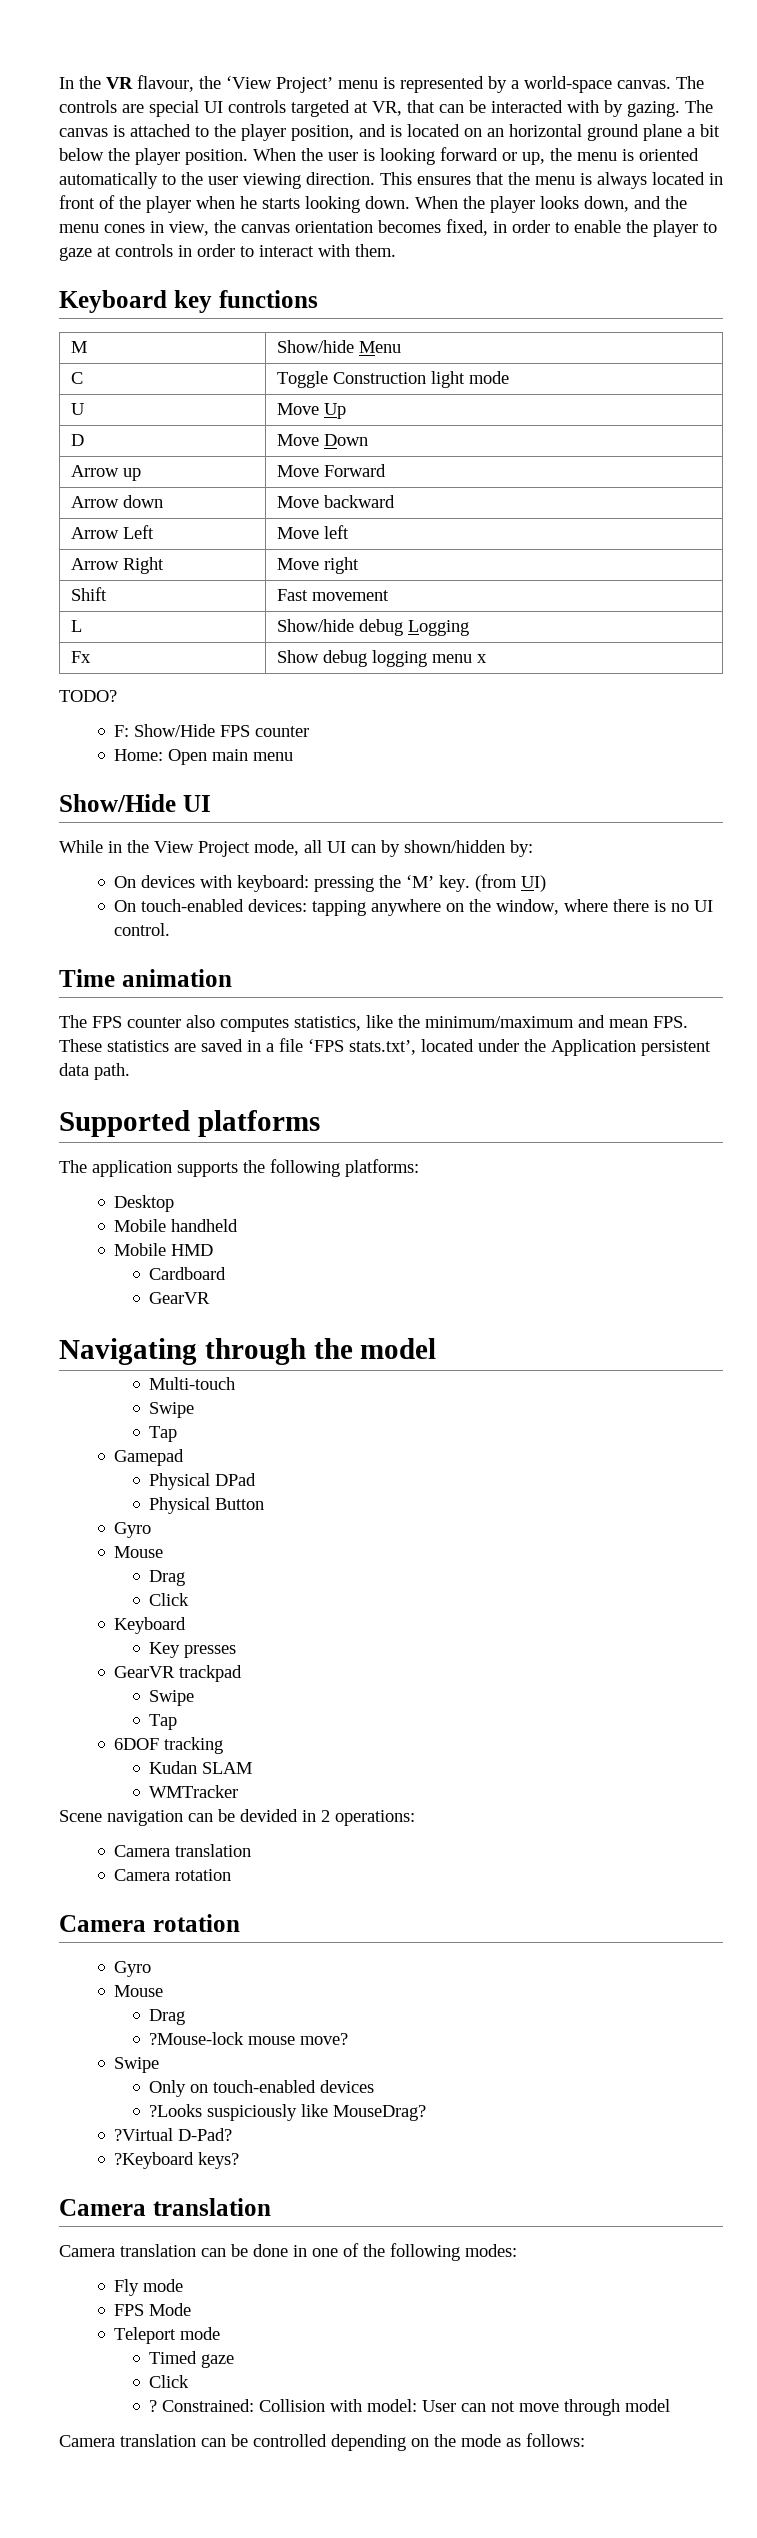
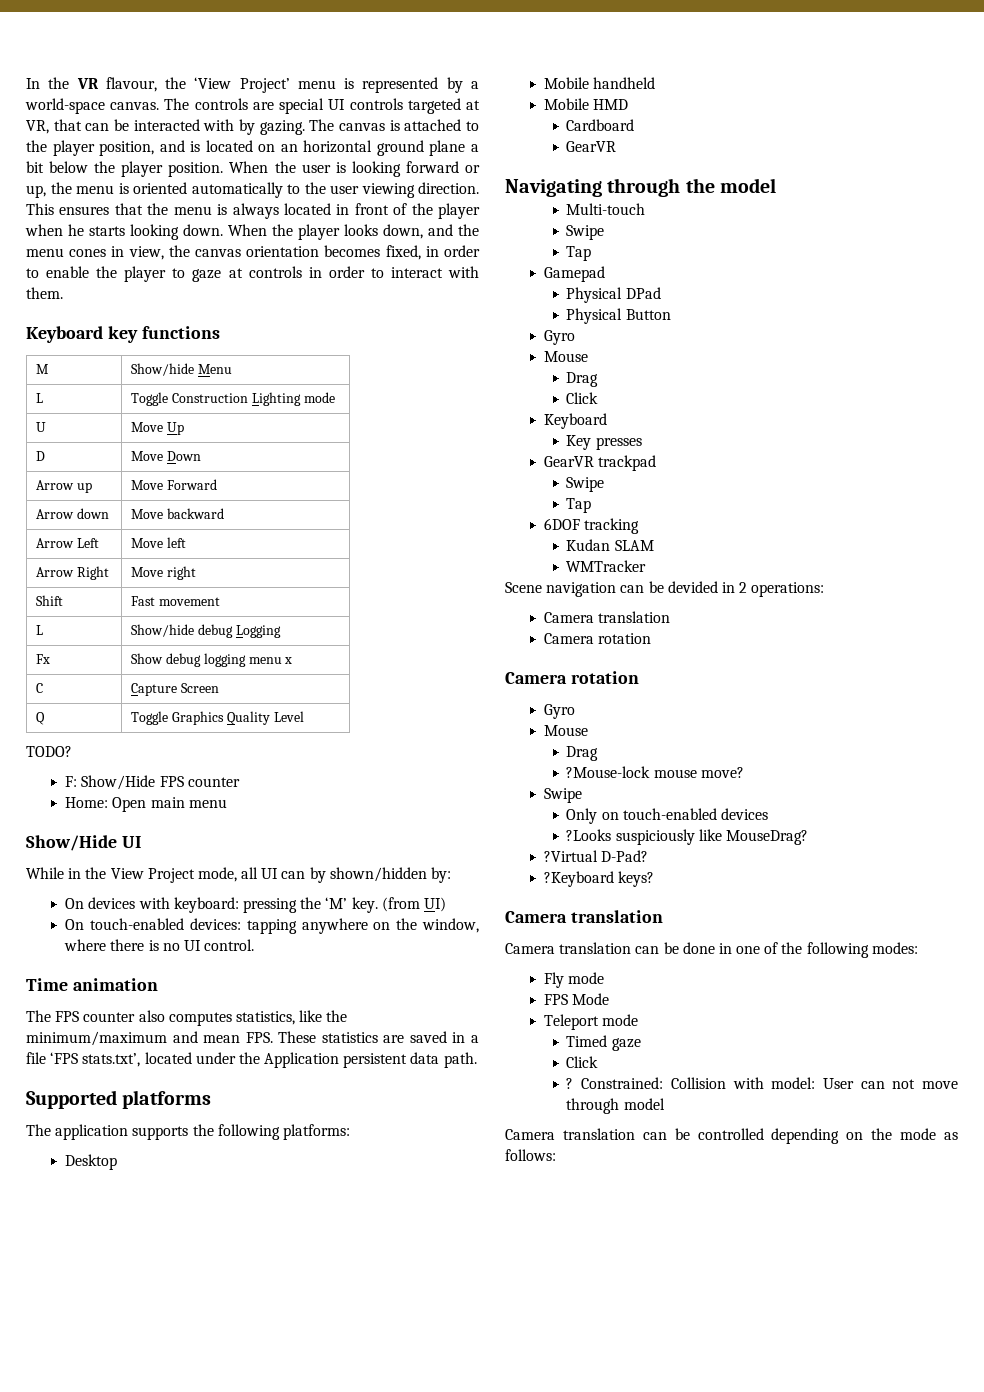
[71,372,84,384] C -> [36,393,44,403] L
[431,371,466,388] light -> [251,392,301,406] Lighting
(488, 658) none -> [36,683,44,693] [131,683,220,696] [36,712,46,725] [131,711,304,725] // C | Capture Screen // Q | Toggle Graphics Quality Level

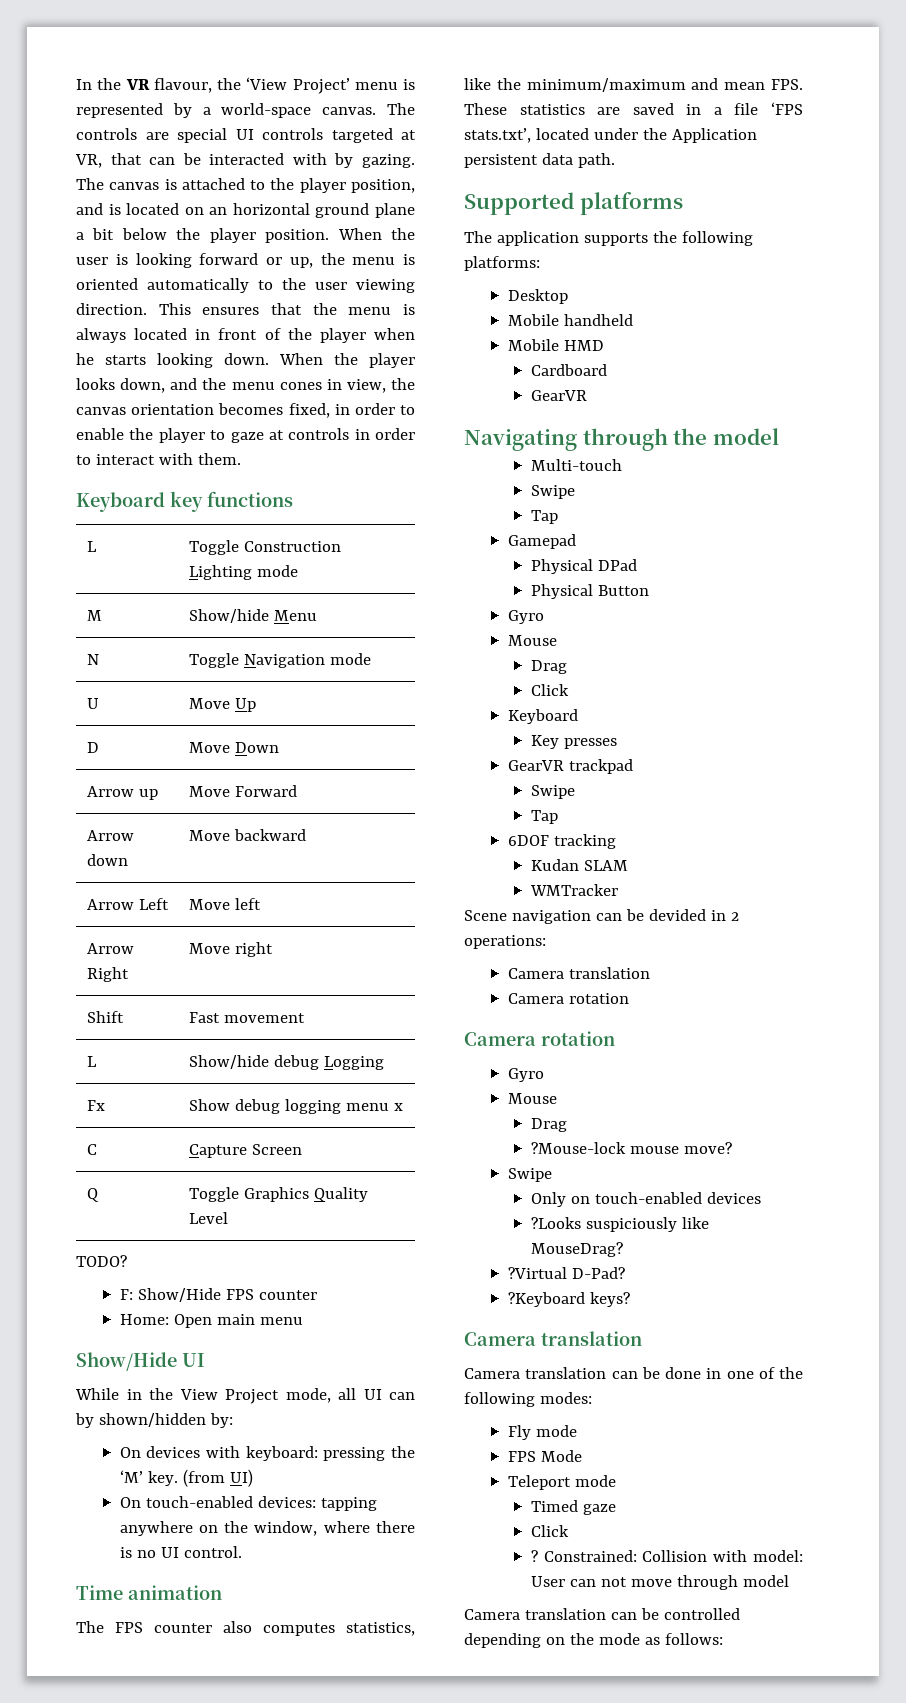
(220, 332) none -> [86,541,97,552] [188,540,341,555] [188,565,298,580] // L | Toggle Construction Lighting mode
[36,393,44,403] [131,392,301,406] L | Toggle Construction Lighting -> [86,654,99,665] [188,653,325,668] N | Toggle Navigation

